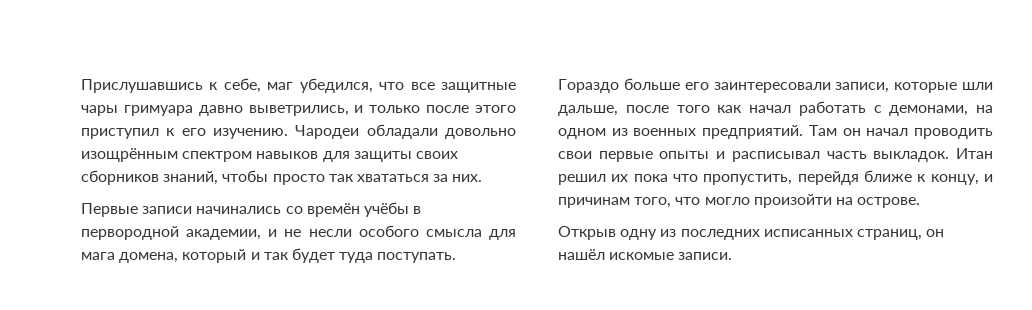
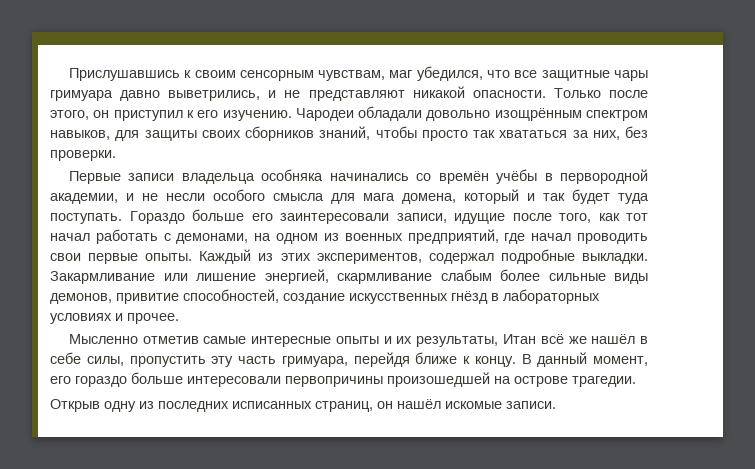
[223,78,261,93] себе, -> [194,70,386,81] своим сенсорным чувствам,
[369,105,516,113] только после этого -> [284,86,648,101] [50,110,110,120] не представляют никакой опасности. Только после этого, он
[256,151,319,159] навыков -> [50,130,110,140] навыков,
[452,174,483,182] них. -> [592,126,648,140] [50,150,116,161] них, без проверки.
(193, 210) none -> [181,169,324,184] владельца особняка
[894,82,993,93] [558,105,743,116] которые шли дальше, после того как -> [454,213,648,224] идущие после того, как тот
[702,125,861,139] предприятий. Там он -> [407,229,526,244] предприятий, где
[659,148,993,162] [558,170,993,185] [558,194,921,208] опыты и расписывал часть выкладок. Итан решил их пока что пропустить, перейдя ближе к концу, и причинам того, что могло произойти на острове. -> [145,249,648,264] [50,269,648,284] [50,289,600,304] [50,313,179,324] [68,334,648,347] [50,352,648,367] [50,372,636,387] опыты. Каждый из этих экспериментов, содержал подробные выкладки. Закармливание или лишение энергией, скармливание слабым более сильные виды демонов, привитие способностей, создание искусственных гнёзд в лабораторных условиях и прочее. // Мысленно отметив самые интересные опыты и их результаты, Итан всё же нашёл в себе силы, пропустить эту часть гримуара, перейдя ближе к концу. В данный момент, его гораздо больше интересовали первопричины произошедшей на острове трагедии.

